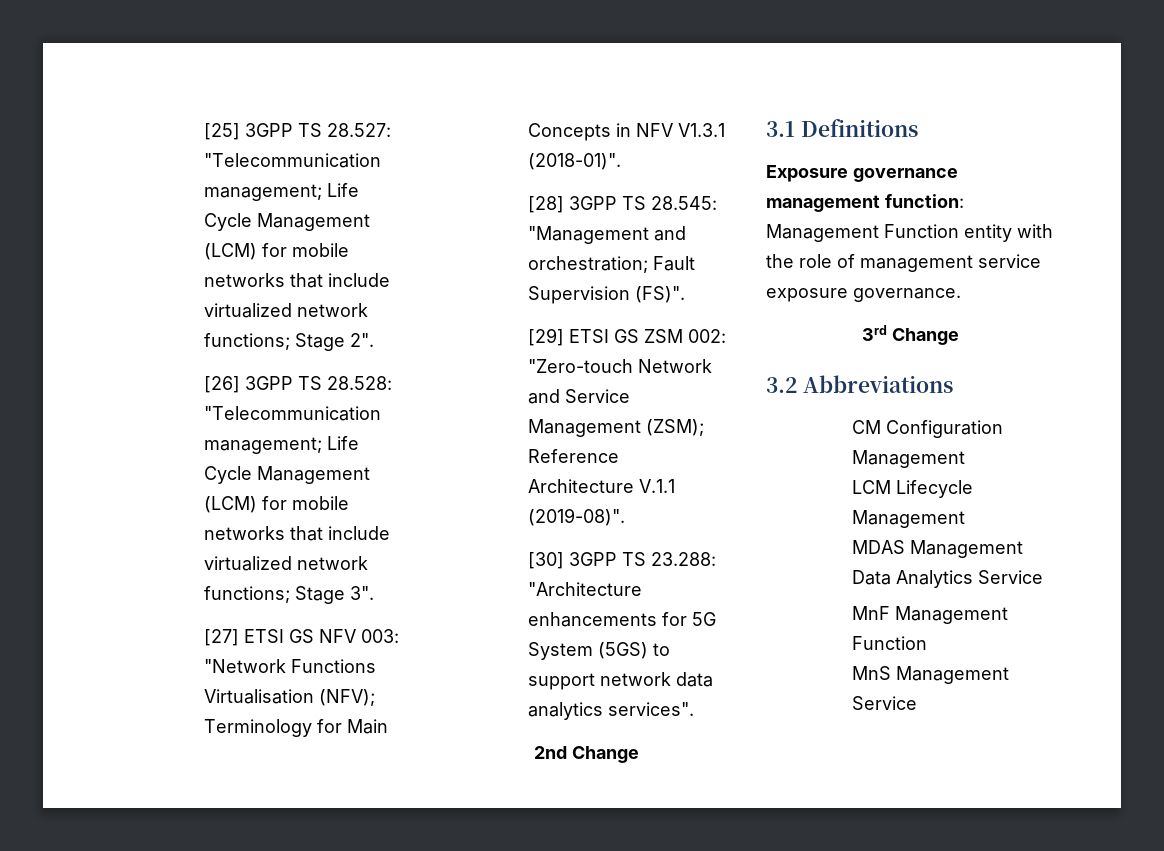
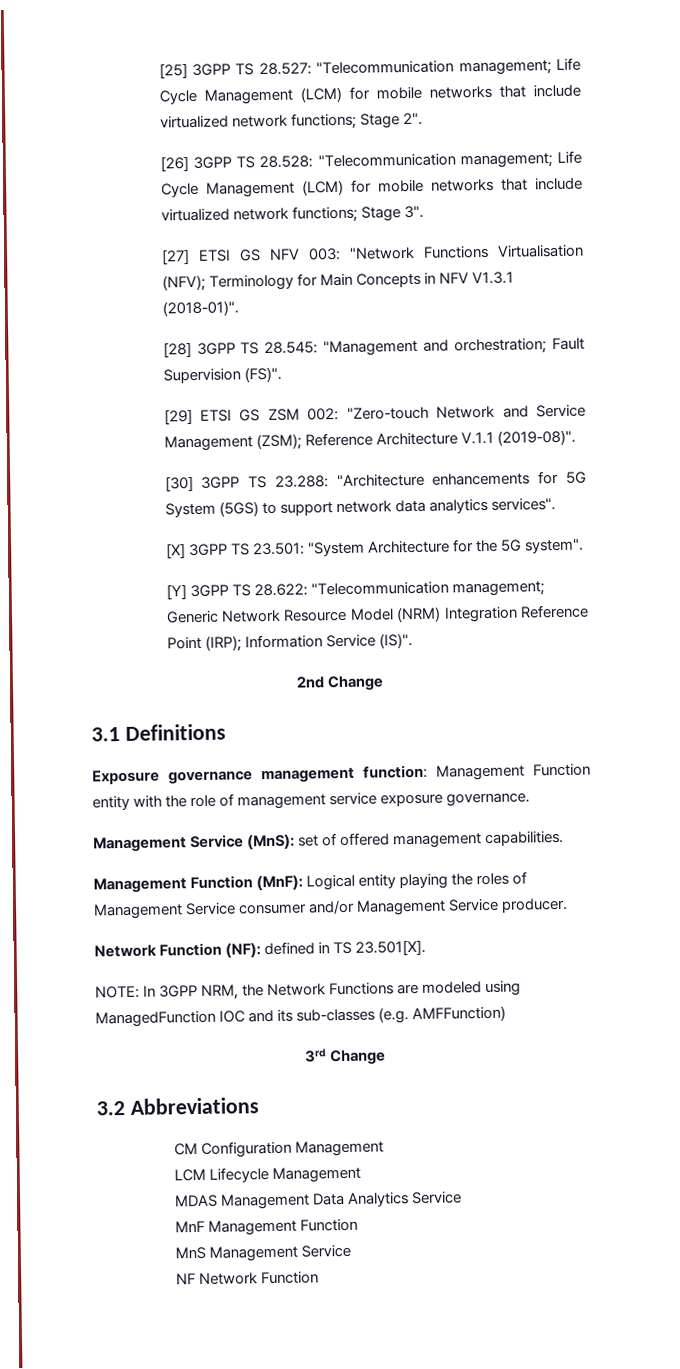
(695, 709) none -> [165,538,585,559] [165,581,545,600] [165,604,589,624] [166,632,413,652] // [X] 3GPP TS 23.501: "System Architecture for the 5G system". // [Y] 3GPP TS 28.622: "Telecommunication management; Generic Network Resource Model (NRM) Integration Reference Point (IRP); Information Service (IS)".
(961, 295) none -> [93,830,565,853] [93,871,528,894] [94,897,569,920] [94,939,427,958] [95,980,522,1000] [95,1005,507,1028] // Management Service (MnS): set of offered management capabilities. // Management Function (MnF): Logical entity playing the roles of Management Service consumer and/or Management Service producer. // Network Function (NF): defined in TS 23.501[X]. // NOTE: In 3GPP NRM, the Network Functions are modeled using ManagedFunction IOC and its sub-classes (e.g. AMFFunction)
(918, 703) none -> [175,1271,319,1286] // NF Network Function

